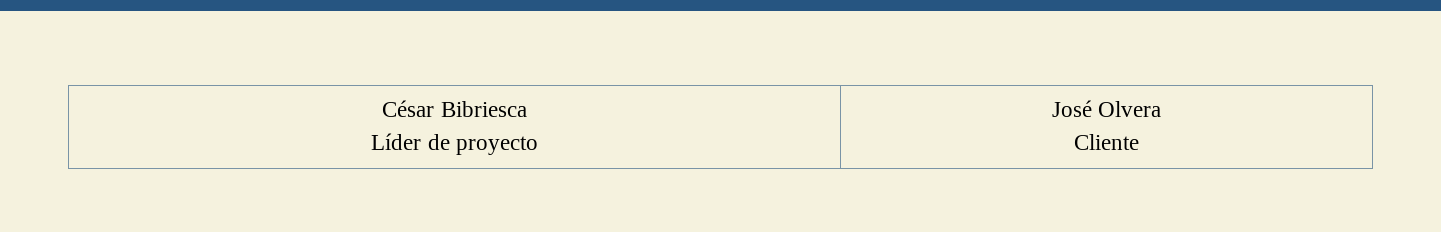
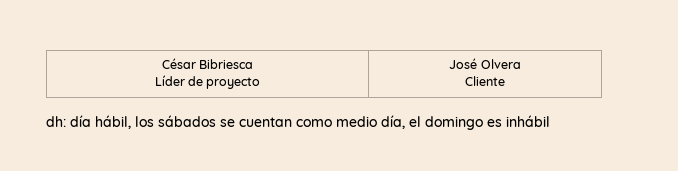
(1139, 142) none -> [46,115,550,130] // dh: día hábil, los sábados se cuentan como medio día, el domingo es inhábil

